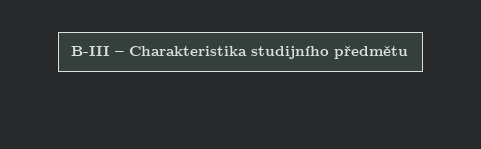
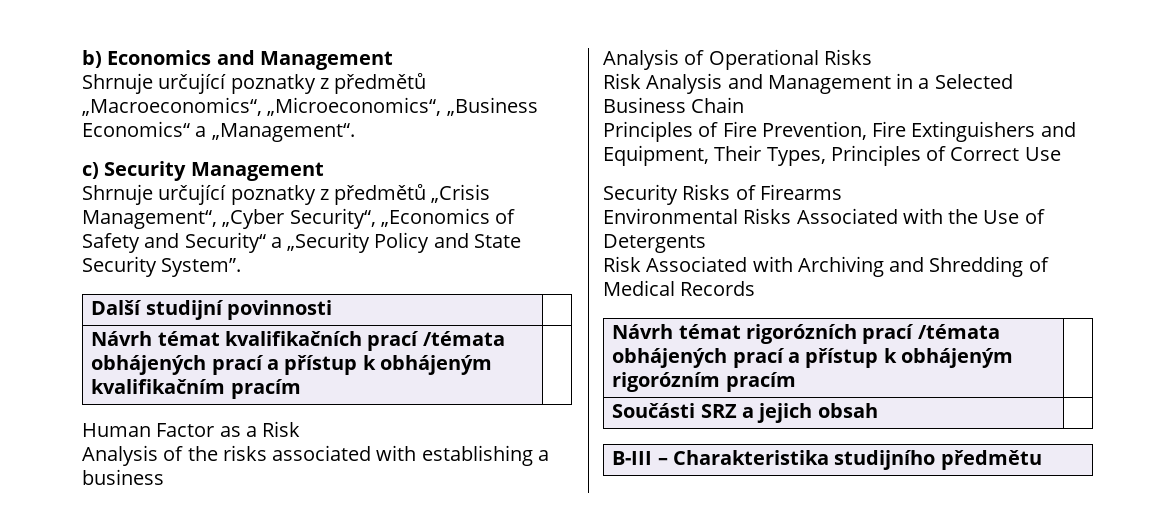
(70, 51) none -> [82,50,393,70] [82,73,427,94] [82,97,538,116] [82,121,355,142] [82,161,324,181] [82,184,491,205] [82,208,516,229] [82,232,521,253] [82,256,242,277] [91,300,332,320] [91,331,505,351] [91,355,492,375] [91,379,301,399] [82,421,301,437] [82,445,549,466] [82,469,164,485] [603,49,872,70] [603,73,1013,94] [603,97,745,113] [603,121,1076,142] [603,145,1061,166] [603,184,842,205] [603,208,1045,224] [603,234,706,253] [603,256,1049,277] [603,280,756,296] [612,324,1000,344] [612,348,1013,368] [612,372,796,392] [612,403,878,423] b) Economics and Management // Shrnuje určující poznatky z předmětů „Macroeconomics“, „Microeconomics“, „Business Economics“ a „Management“. // c) Security Management // Shrnuje určující poznatky z předmětů „Crisis Management“, „Cyber Security“, „Economics of Safety and Security“ a „Security Policy and State Security System”. // Další studijní povinnosti | // Návrh témat kvalifikačních prací /témata obhájených prací a přístup k obhájeným kvalifikačním pracím | // Human Factor as a Risk // Analysis of the risks associated with establishing a business // Analysis of Operational Risks // Risk Analysis and Management in a Selected Business Chain // Principles of Fire Prevention, Fire Extinguishers and Equipment, Their Types, Principles of Correct Use // Security Risks of Firearms // Environmental Risks Associated with the Use of Detergents // Risk Associated with Archiving and Shredding of Medical Records // Návrh témat rigorózních prací /témata obhájených prací a přístup k obhájeným rigorózním pracím | // Součásti SRZ a jejich obsah | //

